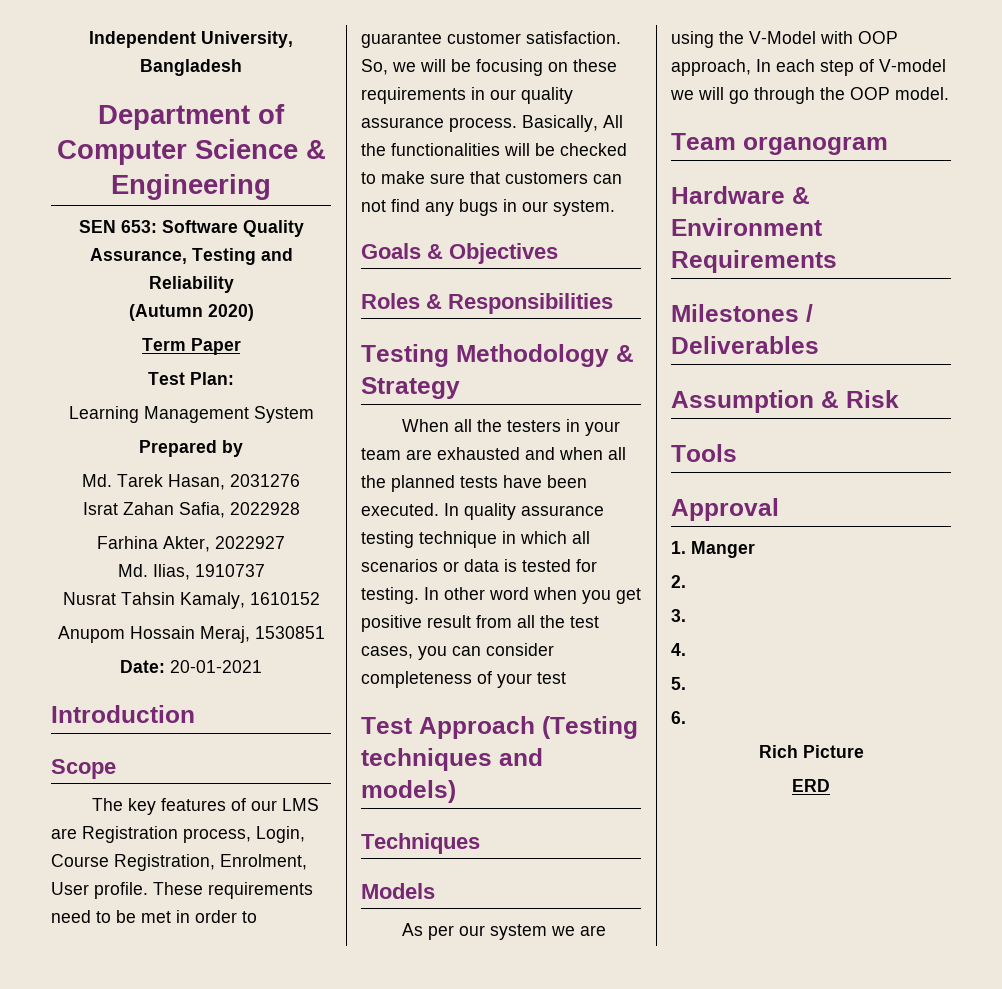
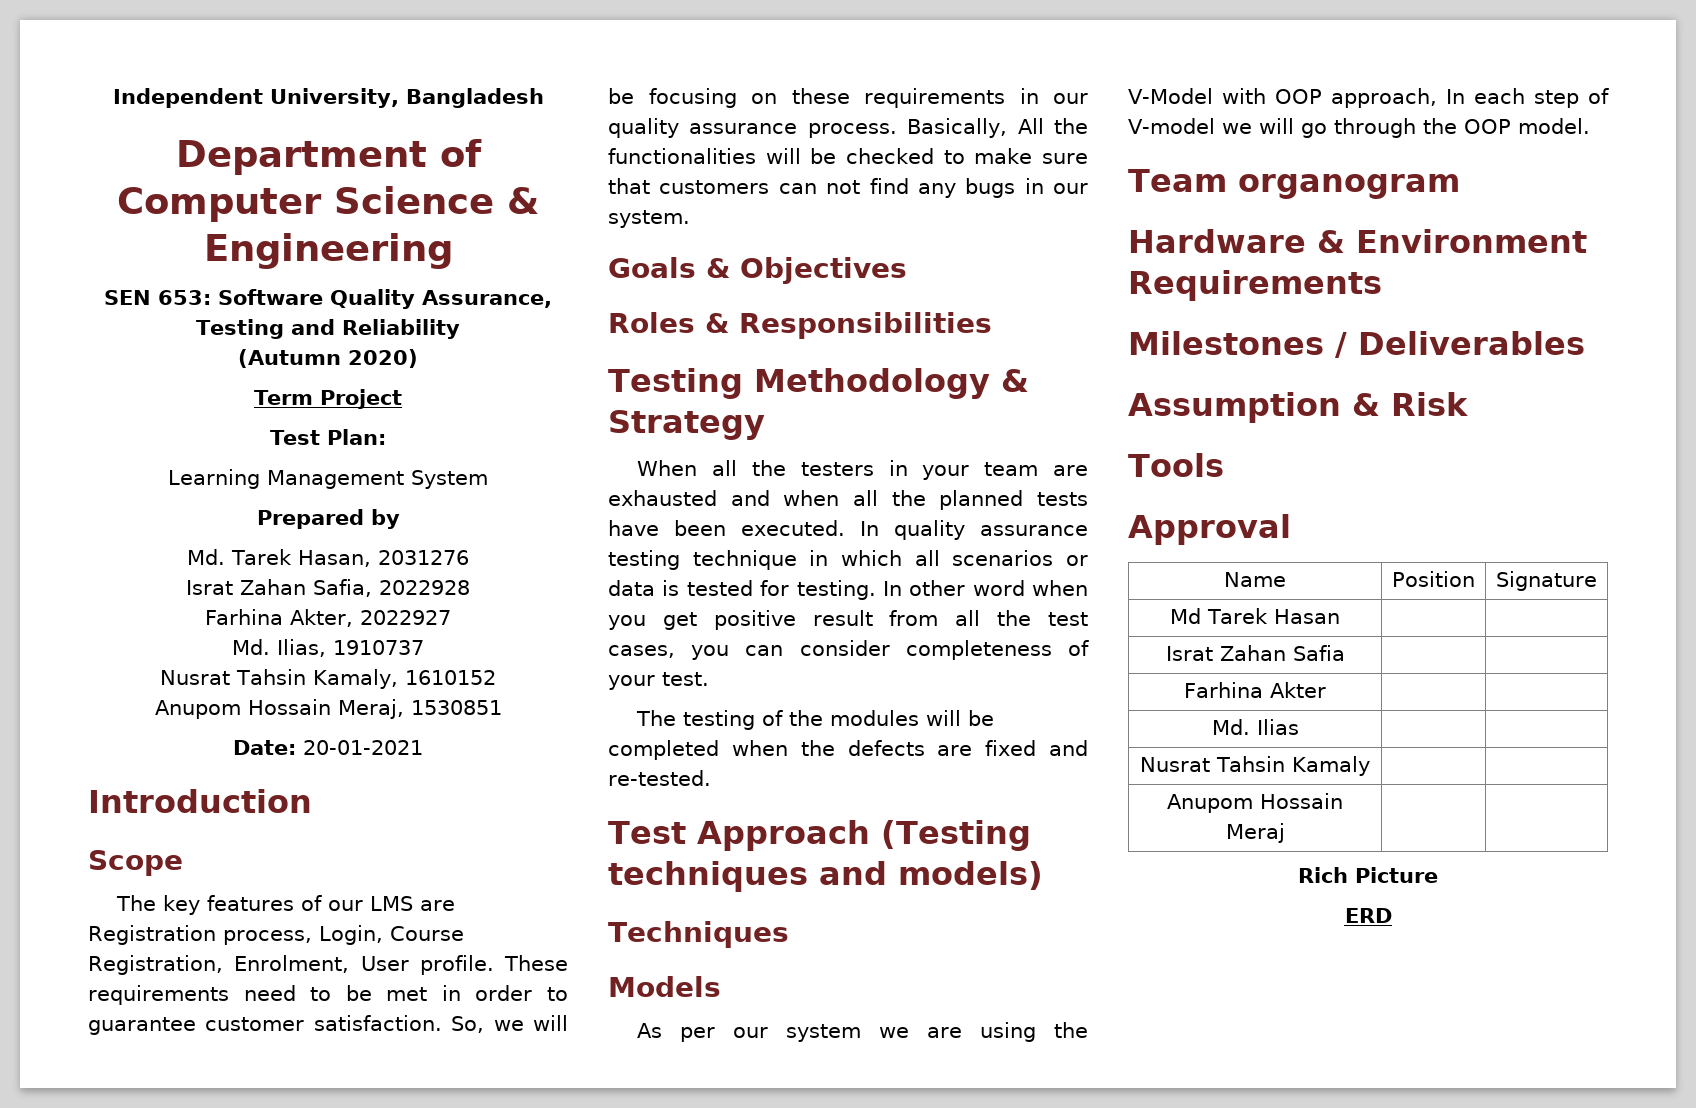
[190,338,241,355] Paper -> [320,389,403,409] Project
[537,672,566,684] test -> [662,672,709,686] [636,710,995,730] [608,740,1088,760] [608,770,711,786] test. // The testing of the modules will be completed when the defects are fixed and re-tested.
[671,541,755,558] [671,575,686,588] [671,609,686,622] [671,643,686,656] [671,677,686,690] [671,711,686,724] // 1. Manger // 2. // 3. // 4. // 5. // 6. -> [1224,572,1286,587] [1392,571,1476,587] [1496,571,1597,591] [1169,608,1341,624] [1165,645,1345,661] [1184,682,1326,698] [1211,719,1299,735] [1139,756,1371,776] [1167,793,1343,813] [1225,823,1285,843] // Name | Position | Signature // Md Tarek Hasan | | // Israt Zahan Safia | | // Farhina Akter | | // Md. Ilias | | // Nusrat Tahsin Kamaly | | // Anupom Hossain Meraj | |

